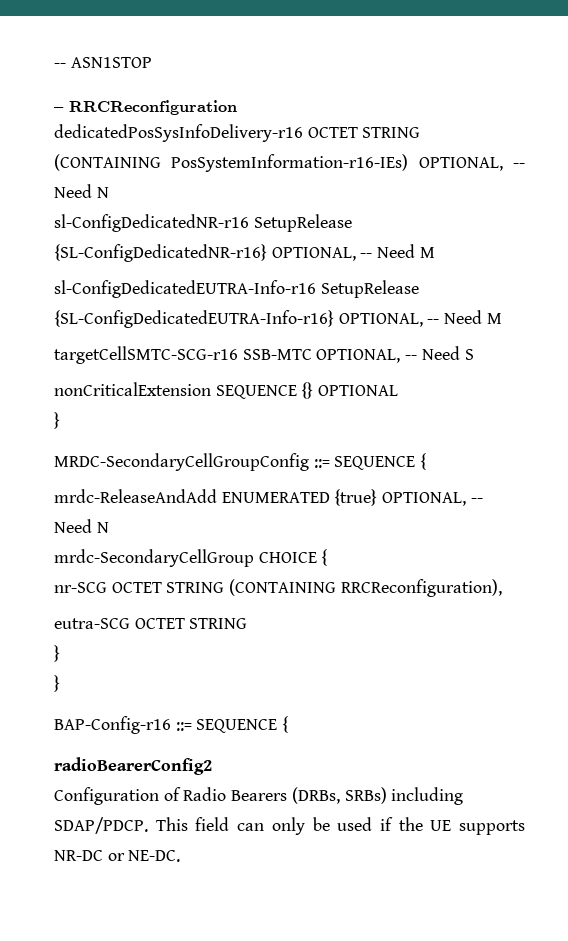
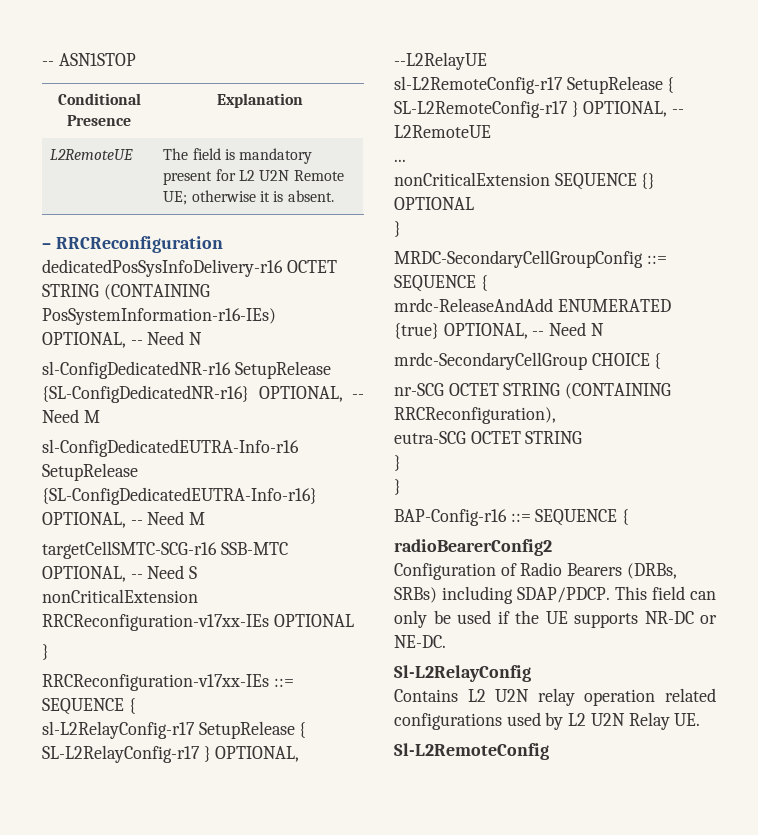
(152, 62) none -> [57,93,141,105] [67,115,131,126] [216,93,303,108] [50,149,134,160] [163,148,313,164] [163,169,344,185] [163,190,334,205] // Conditional Presence | Explanation // L2RemoteUE | The field is mandatory present for L2 U2N Remote UE; otherwise it is absent.
(474, 354) none -> [42,589,198,603] [42,614,354,631] [42,644,49,660] [42,674,294,691] [42,698,136,715] [42,721,307,739] [42,745,300,763] [394,52,487,70] [394,76,675,94] [394,101,685,118] [394,125,491,138] [394,159,406,162] // nonCriticalExtension RRCReconfiguration-v17xx-IEs OPTIONAL // } // RRCReconfiguration-v17xx-IEs ::= SEQUENCE { // sl-L2RelayConfig-r17 SetupRelease { SL-L2RelayConfig-r17 } OPTIONAL, --L2RelayUE // sl-L2RemoteConfig-r17 SetupRelease { SL-L2RemoteConfig-r17 } OPTIONAL, -- L2RemoteUE // ...
(181, 856) none -> [394,665,531,682] [394,688,716,706] [394,712,701,730] [394,743,549,760] // Sl-L2RelayConfig // Contains L2 U2N relay operation related configurations used by L2 U2N Relay UE. // Sl-L2RemoteConfig

